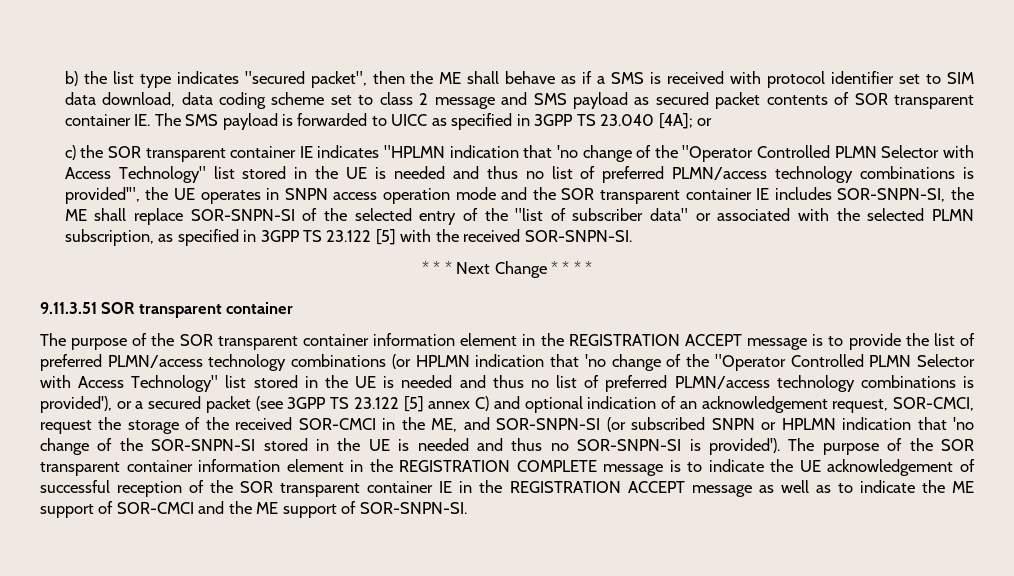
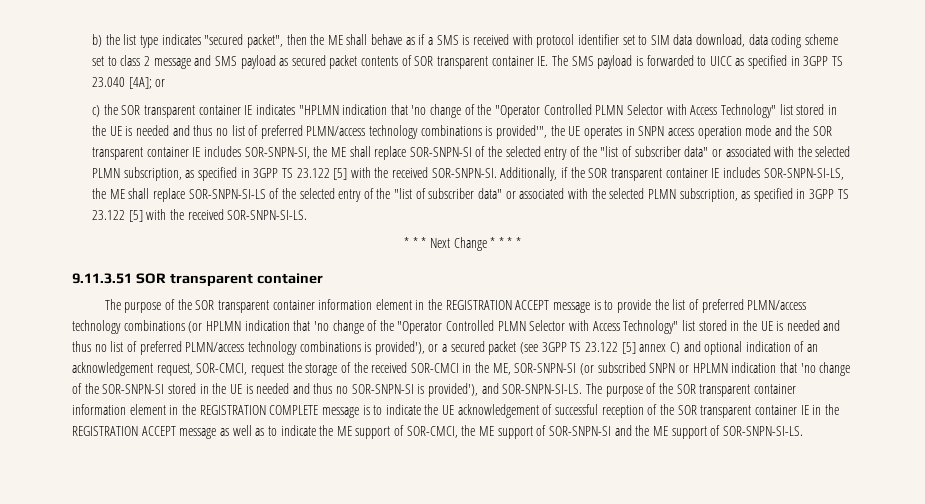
(632, 236) none -> [500,167,844,181] [91,188,849,202] [91,209,308,222] Additionally, if the SOR transparent container IE includes SOR-SNPN-SI-LS, the ME shall replace SOR-SNPN-SI-LS of the selected entry of the "list of subscriber data" or associated with the selected PLMN subscription, as specified in 3GPP TS 23.122 [5] with the received SOR-SNPN-SI-LS.
[463,417,490,430] and -> (511, 369) none
[708,438,780,455] provided'). -> [428,383,583,397] provided'), and SOR-SNPN-SI-LS.
[116,502,194,514] SOR-CMCI -> [406,425,611,439] SOR-CMCI, the ME support of SOR-SNPN-SI
[359,502,467,514] SOR-SNPN-SI. -> [722,426,803,436] SOR-SNPN-SI-LS.

